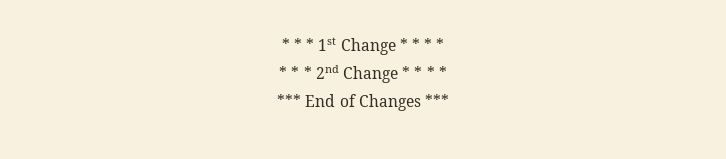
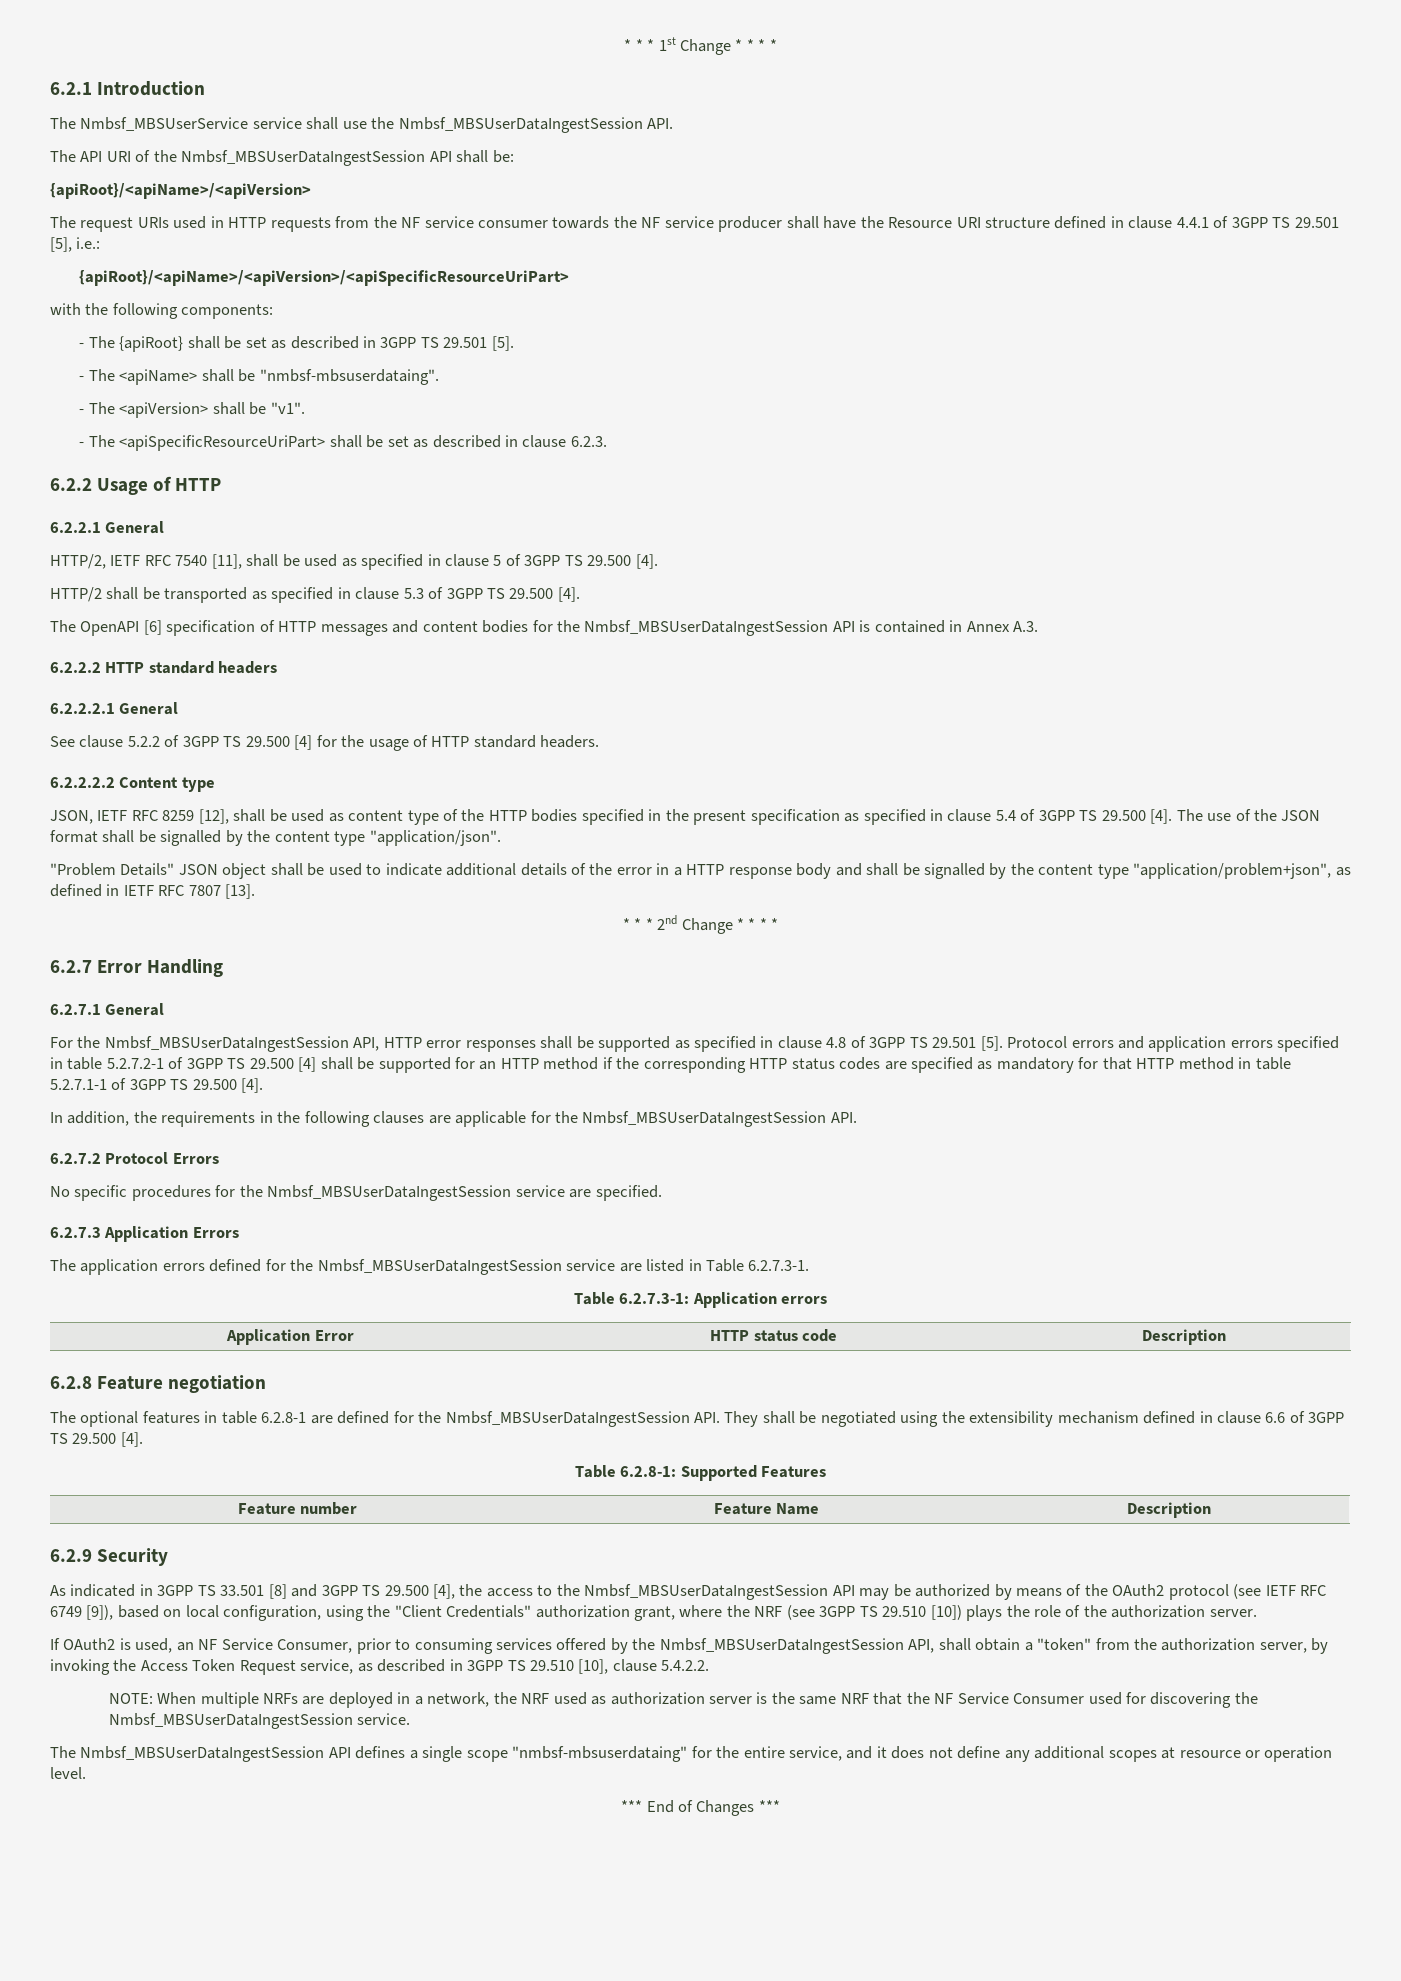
(445, 44) none -> [50,81,206,96] [50,117,674,133] [50,150,514,166] [50,183,311,199] [50,216,1339,232] [50,237,101,252] [79,270,570,286] [50,303,274,319] [79,336,514,352] [79,369,439,385] [79,402,305,418] [79,435,607,451] [50,476,222,495] [50,521,165,534] [50,554,658,570] [50,587,580,603] [50,620,1039,636] [50,661,278,674] [50,702,179,715] [50,735,600,751] [50,777,215,792] [50,809,1321,825] [50,830,501,846] [50,863,1351,879] [50,884,256,899] // 6.2.1 Introduction // The Nmbsf_MBSUserService service shall use the Nmbsf_MBSUserDataIngestSession API. // The API URI of the Nmbsf_MBSUserDataIngestSession API shall be: // {apiRoot}/<apiName>/<apiVersion> // The request URIs used in HTTP requests from the NF service consumer towards the NF service producer shall have the Resource URI structure defined in clause 4.4.1 of 3GPP TS 29.501 [5], i.e.: // {apiRoot}/<apiName>/<apiVersion>/<apiSpecificResourceUriPart> // with the following components: // - The {apiRoot} shall be set as described in 3GPP TS 29.501 [5]. // - The <apiName> shall be "nmbsf-mbsuserdataing". // - The <apiVersion> shall be "v1". // - The <apiSpecificResourceUriPart> shall be set as described in clause 6.2.3. // 6.2.2 Usage of HTTP // 6.2.2.1 General // HTTP/2, IETF RFC 7540 [11], shall be used as specified in clause 5 of 3GPP TS 29.500 [4]. // HTTP/2 shall be transported as specified in clause 5.3 of 3GPP TS 29.500 [4]. // The OpenAPI [6] specification of HTTP messages and content bodies for the Nmbsf_MBSUserDataIngestSession API is contained in Annex A.3. // 6.2.2.2 HTTP standard headers // 6.2.2.2.1 General // See clause 5.2.2 of 3GPP TS 29.500 [4] for the usage of HTTP standard headers. // 6.2.2.2.2 Content type // JSON, IETF RFC 8259 [12], shall be used as content type of the HTTP bodies specified in the present specification as specified in clause 5.4 of 3GPP TS 29.500 [4]. The use of the JSON format shall be signalled by the content type "application/json". // "Problem Details" JSON object shall be used to indicate additional details of the error in a HTTP response body and shall be signalled by the content type "application/problem+json", as defined in IETF RFC 7807 [13].
(447, 72) none -> [50,959,224,977] [50,1003,165,1016] [50,1036,1340,1052] [50,1057,1291,1073] [50,1078,264,1093] [50,1111,857,1127] [50,1152,219,1164] [50,1185,662,1201] [50,1226,239,1242] [50,1259,810,1275] [573,1292,828,1308] [226,1329,354,1345] [710,1329,837,1342] [1141,1329,1226,1345] [50,1375,267,1393] [50,1411,1345,1427] [50,1432,143,1447] [574,1465,827,1481] [237,1502,358,1515] [713,1503,820,1515] [1127,1502,1211,1518] [50,1548,169,1566] [50,1584,1327,1600] [50,1605,1257,1621] [50,1638,1329,1654] [50,1659,710,1675] [108,1692,1258,1708] [108,1713,411,1729] [50,1746,1333,1762] [50,1767,86,1779] // 6.2.7 Error Handling // 6.2.7.1 General // For the Nmbsf_MBSUserDataIngestSession API, HTTP error responses shall be supported as specified in clause 4.8 of 3GPP TS 29.501 [5]. Protocol errors and application errors specified in table 5.2.7.2-1 of 3GPP TS 29.500 [4] shall be supported for an HTTP method if the corresponding HTTP status codes are specified as mandatory for that HTTP method in table 5.2.7.1-1 of 3GPP TS 29.500 [4]. // In addition, the requirements in the following clauses are applicable for the Nmbsf_MBSUserDataIngestSession API. // 6.2.7.2 Protocol Errors // No specific procedures for the Nmbsf_MBSUserDataIngestSession service are specified. // 6.2.7.3 Application Errors // The application errors defined for the Nmbsf_MBSUserDataIngestSession service are listed in Table 6.2.7.3-1. // Table 6.2.7.3-1: Application errors // Application Error | HTTP status code | Description // 6.2.8 Feature negotiation // The optional features in table 6.2.8-1 are defined for the Nmbsf_MBSUserDataIngestSession API. They shall be negotiated using the extensibility mechanism defined in clause 6.6 of 3GPP TS 29.500 [4]. // Table 6.2.8-1: Supported Features // Feature number | Feature Name | Description // 6.2.9 Security // As indicated in 3GPP TS 33.501 [8] and 3GPP TS 29.500 [4], the access to the Nmbsf_MBSUserDataIngestSession API may be authorized by means of the OAuth2 protocol (see IETF RFC 6749 [9]), based on local configuration, using the "Client Credentials" authorization grant, where the NRF (see 3GPP TS 29.510 [10]) plays the role of the authorization server. // If OAuth2 is used, an NF Service Consumer, prior to consuming services offered by the Nmbsf_MBSUserDataIngestSession API, shall obtain a "token" from the authorization server, by invoking the Access Token Request service, as described in 3GPP TS 29.510 [10], clause 5.4.2.2. // NOTE: When multiple NRFs are deployed in a network, the NRF used as authorization server is the same NRF that the NF Service Consumer used for discovering the Nmbsf_MBSUserDataIngestSession service. // The Nmbsf_MBSUserDataIngestSession API defines a single scope "nmbsf-mbsuserdataing" for the entire service, and it does not define any additional scopes at resource or operation level.

